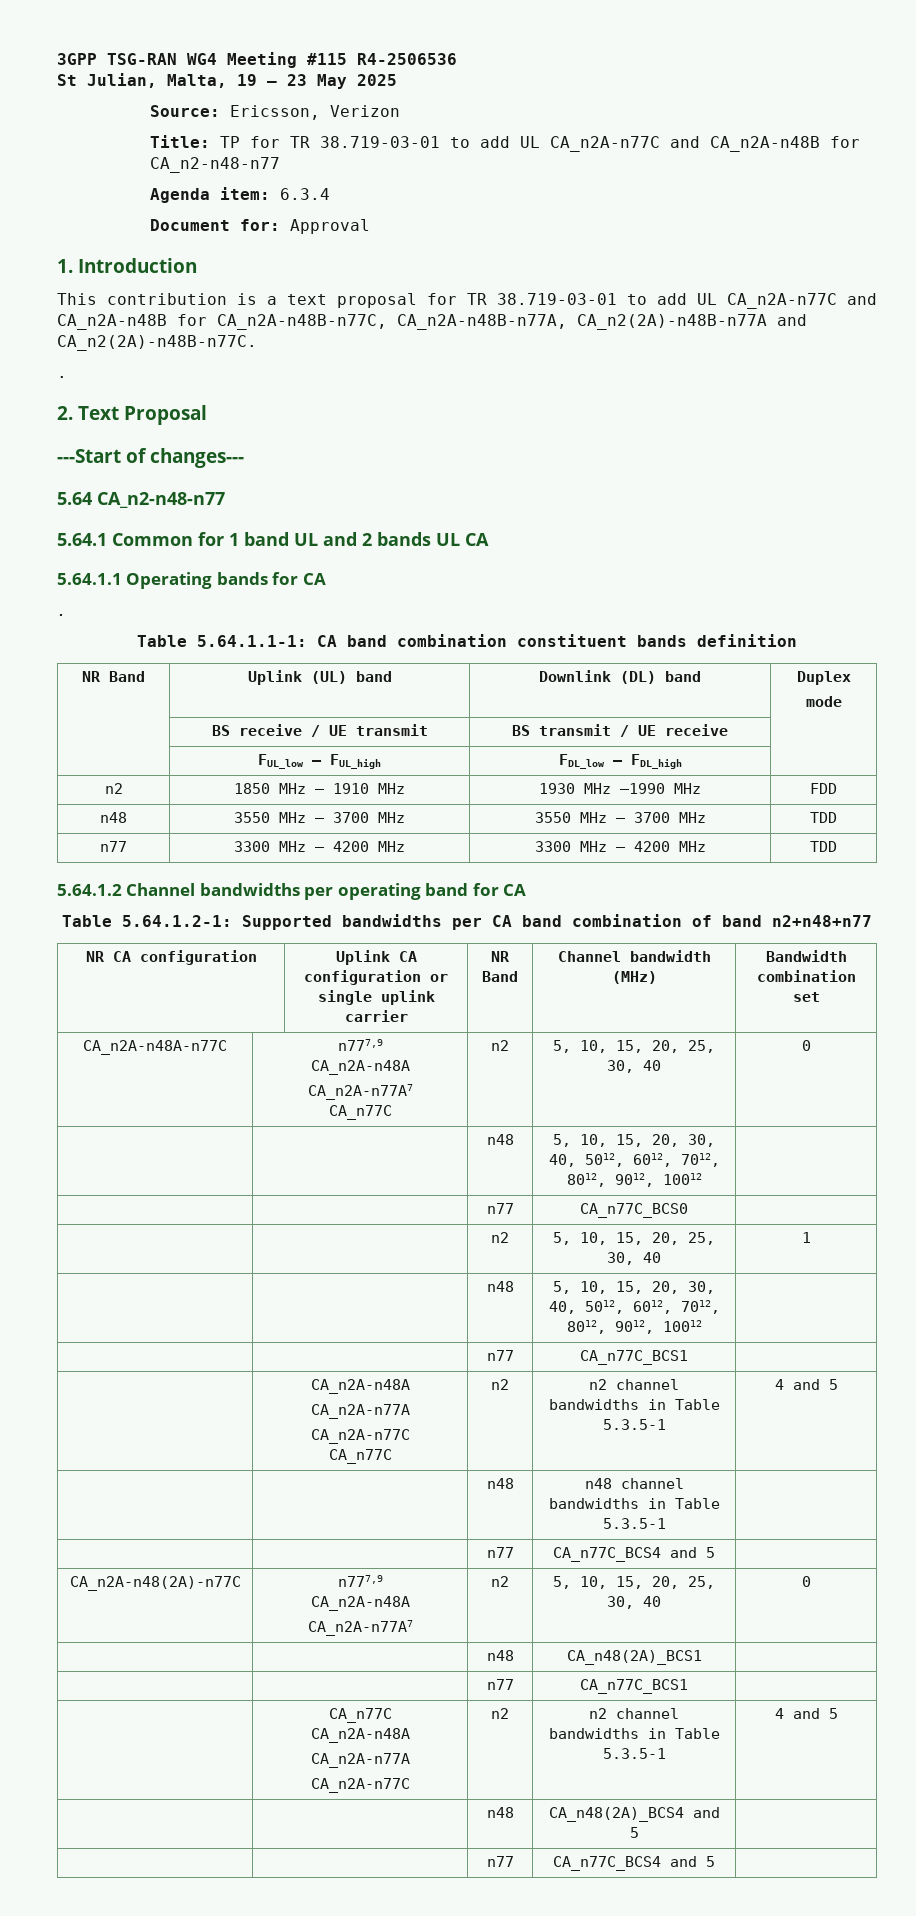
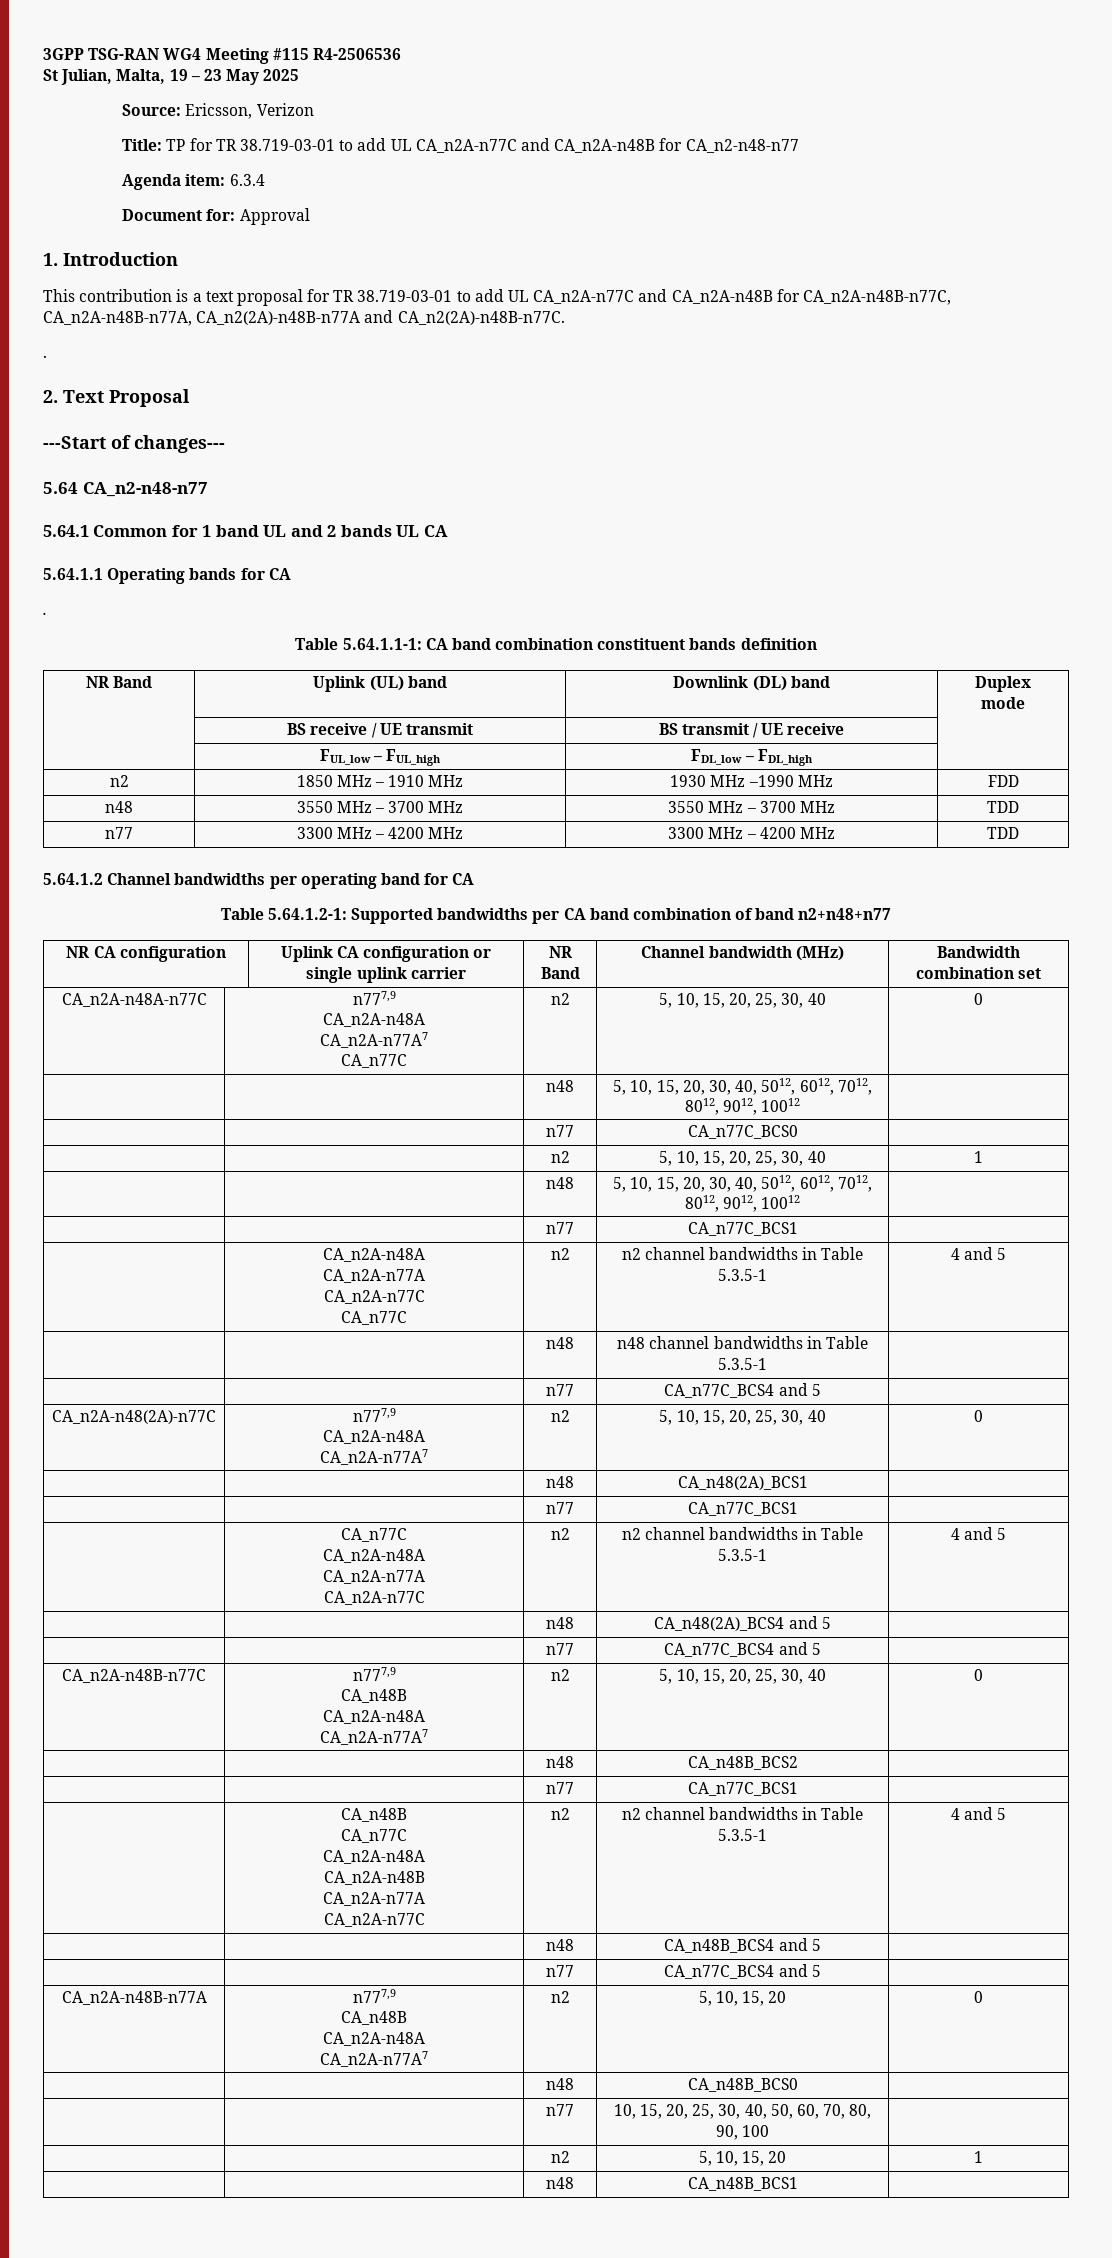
(715, 1861) none -> [62,1669,206,1683] [352,1667,396,1681] [341,1689,407,1703] [323,1710,425,1724] [320,1729,428,1745] [550,1669,570,1681] [659,1669,826,1684] [974,1669,984,1681] [546,1756,574,1768] [687,1756,798,1770] [546,1782,574,1794] [687,1782,798,1796] [341,1808,407,1822] [341,1829,407,1843] [323,1850,425,1864] [323,1871,425,1885] [323,1892,425,1906] [323,1913,425,1927] [550,1808,570,1820] [621,1807,864,1820] [718,1829,768,1841] [950,1807,1007,1820] [546,1939,574,1951] [664,1938,821,1953] [546,1965,574,1977] [664,1964,821,1979] [61,1991,207,2005] [352,1989,396,2003] [341,2011,407,2025] [323,2032,425,2046] [320,2051,428,2067] [550,1991,570,2003] [698,1991,787,2006] [974,1991,984,2003] [546,2078,574,2090] [687,2078,798,2092] [546,2104,574,2116] [613,2104,872,2119] [715,2125,770,2140] [550,2151,570,2163] [698,2151,787,2166] [974,2151,984,2163] [546,2177,574,2189] [687,2177,798,2191] // CA_n2A-n48B-n77C | n777,9 // CA_n48B // CA_n2A-n48A // CA_n2A-n77A7 | n2 | 5, 10, 15, 20, 25, 30, 40 | 0 // | | n48 | CA_n48B_BCS2 | // | | n77 | CA_n77C_BCS1 | // | CA_n48B // CA_n77C // CA_n2A-n48A // CA_n2A-n48B // CA_n2A-n77A // CA_n2A-n77C | n2 | n2 channel bandwidths in Table 5.3.5-1 | 4 and 5 // | | n48 | CA_n48B_BCS4 and 5 | // | | n77 | CA_n77C_BCS4 and 5 | // CA_n2A-n48B-n77A | n777,9 // CA_n48B // CA_n2A-n48A // CA_n2A-n77A7 | n2 | 5, 10, 15, 20 | 0 // | | n48 | CA_n48B_BCS0 | // | | n77 | 10, 15, 20, 25, 30, 40, 50, 60, 70, 80, 90, 100 | // | | n2 | 5, 10, 15, 20 | 1 // | | n48 | CA_n48B_BCS1 |

